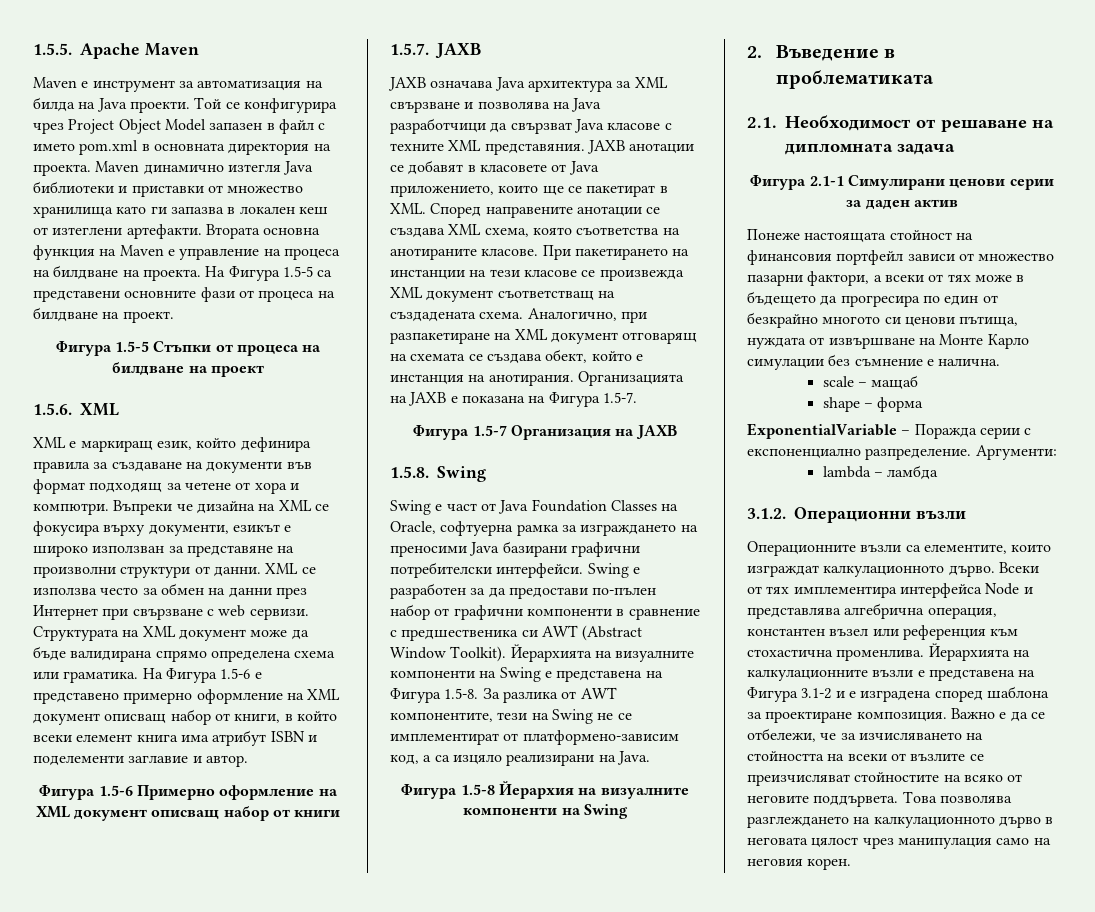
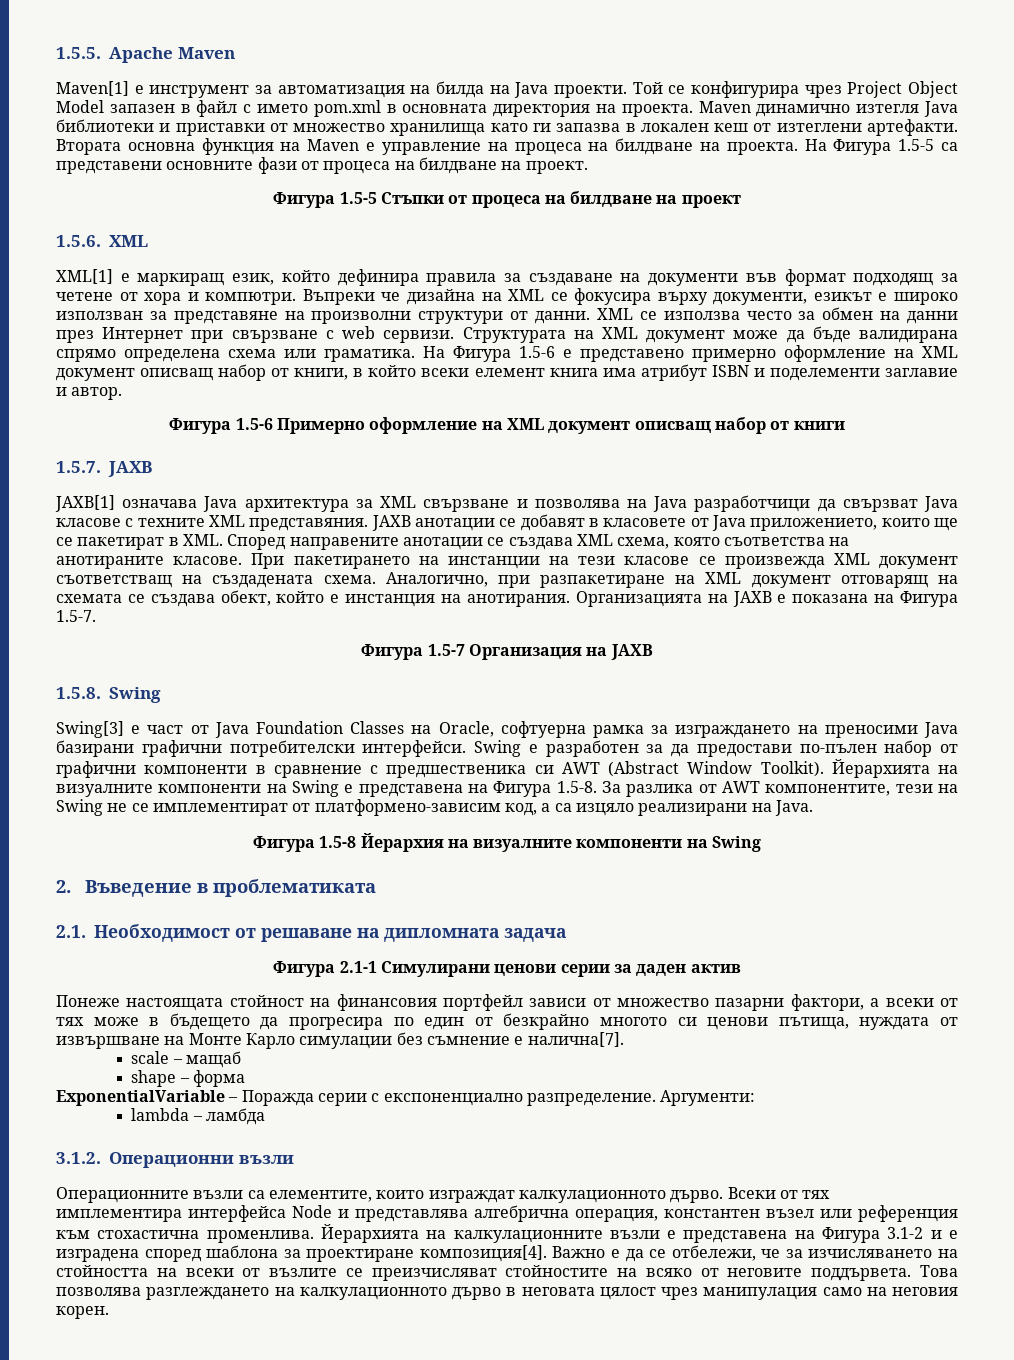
[33,77,77,88] Maven -> [56,81,129,96] Maven[1]
[33,437,66,448] XML -> [56,269,113,284] XML[1]
[388,77,426,91] JAXB -> [55,495,115,512] JAXB[1]
[390,500,431,515] Swing -> [56,721,124,738] Swing[3]
[938,358,1001,366] налична. -> [527,1032,624,1047] налична[7].
[856,712,947,722] композиция. -> [419,1245,547,1262] композиция[4].

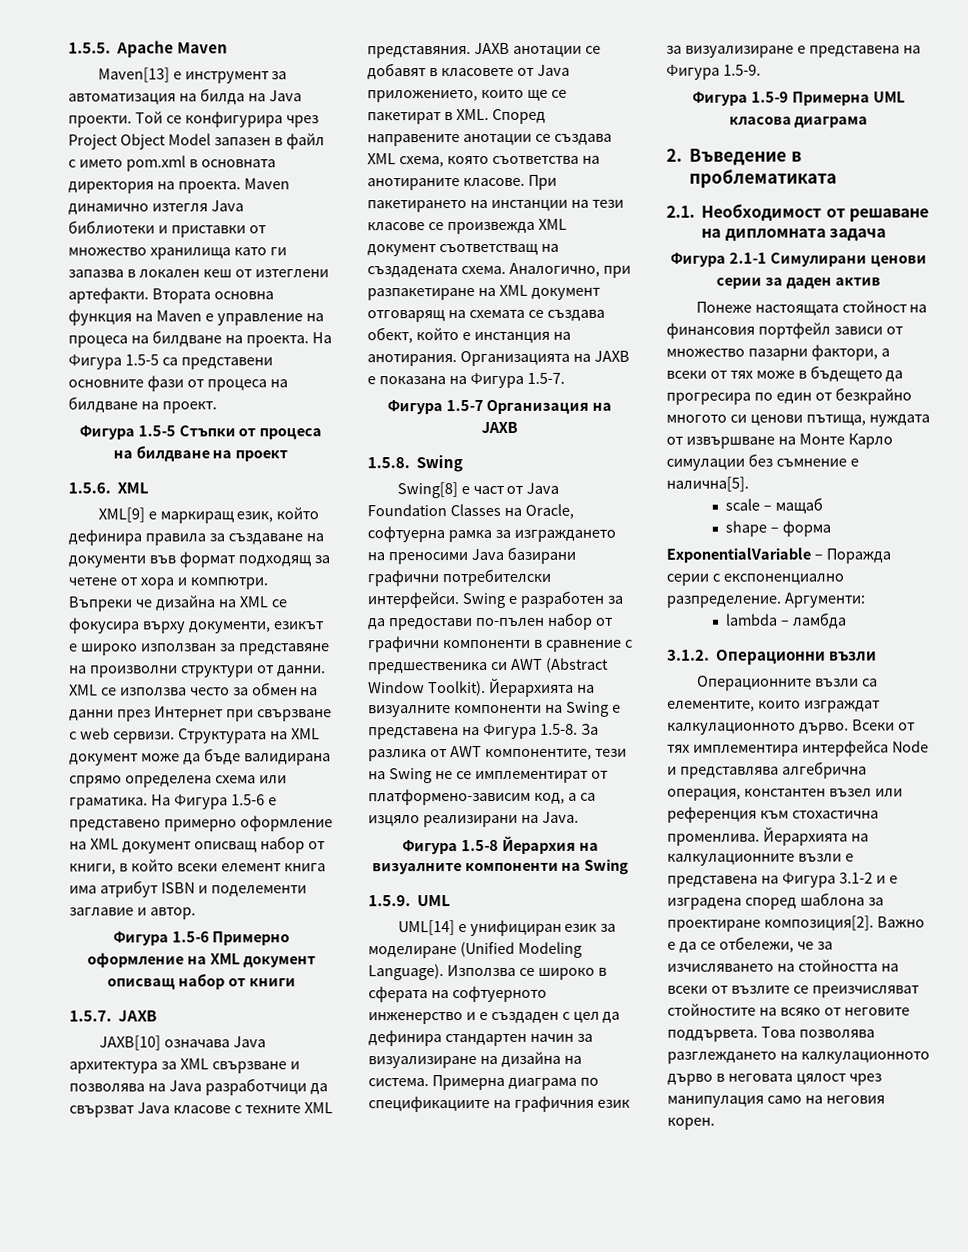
[56,81,129,96] Maven[1] -> [97,67,170,83] Maven[13]
[56,269,113,284] XML[1] -> [97,507,145,523] XML[9]
[55,495,115,512] JAXB[1] -> [98,1035,161,1051] JAXB[10]
[56,721,124,738] Swing[3] -> [396,482,458,499] Swing[8]
(762, 844) none -> [368,895,452,907] [397,919,617,937] [368,941,582,959] [368,964,607,981] [368,985,547,1003] [368,1011,621,1025] [368,1030,593,1047] [368,1051,582,1069] [368,1074,599,1091] [368,1095,630,1113] [666,45,921,58] [666,64,761,80] [692,91,905,106] [728,116,869,128] // 1.5.9. UML // UML[14] е унифициран език за моделиране (Unified Modeling Language). Използва се широко в сферата на софтуерното инженерство и е създаден с цел да дефинира стандартен начин за визуализиране на дизайна на система. Примерна диаграма по спецификациите на графичния език за визуализиране е представена на Фигура 1.5-9. // Фигура 1.5-9 Примерна UML класова диаграма
[527,1032,624,1047] налична[7]. -> [666,476,749,492] налична[5].
[419,1245,547,1262] композиция[4]. -> [763,915,874,931] композиция[2].

